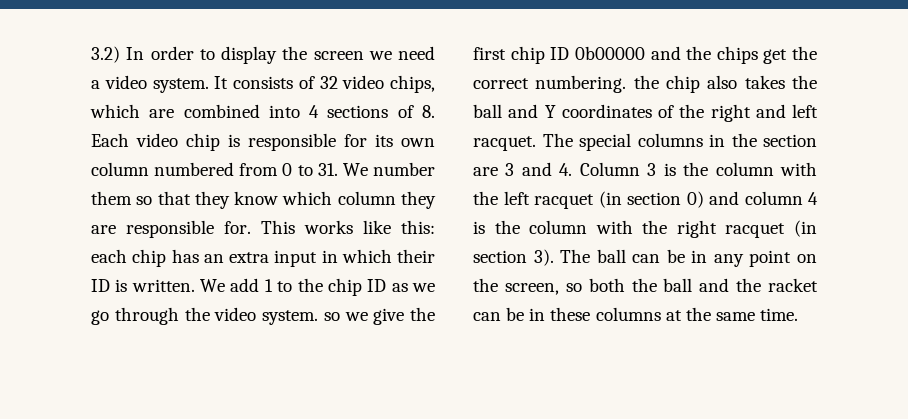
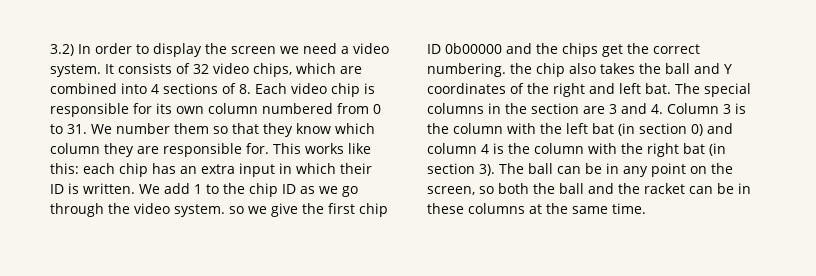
[473,136,536,151] racquet. -> [645,83,671,94] bat.
[534,194,594,209] racquet -> [592,123,614,134] bat
[725,223,786,238] racquet -> [683,143,705,154] bat

